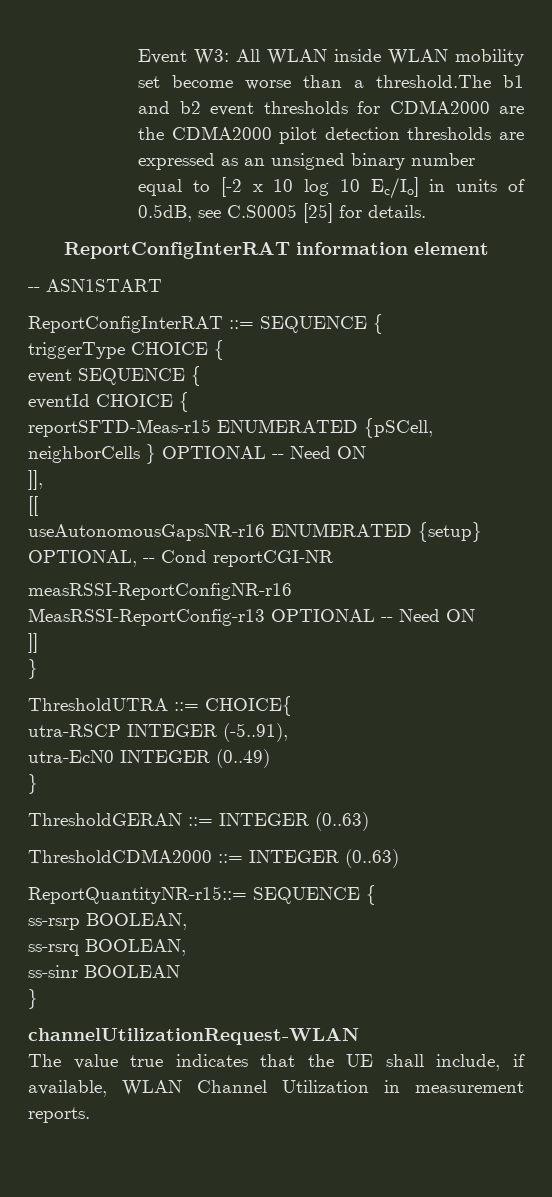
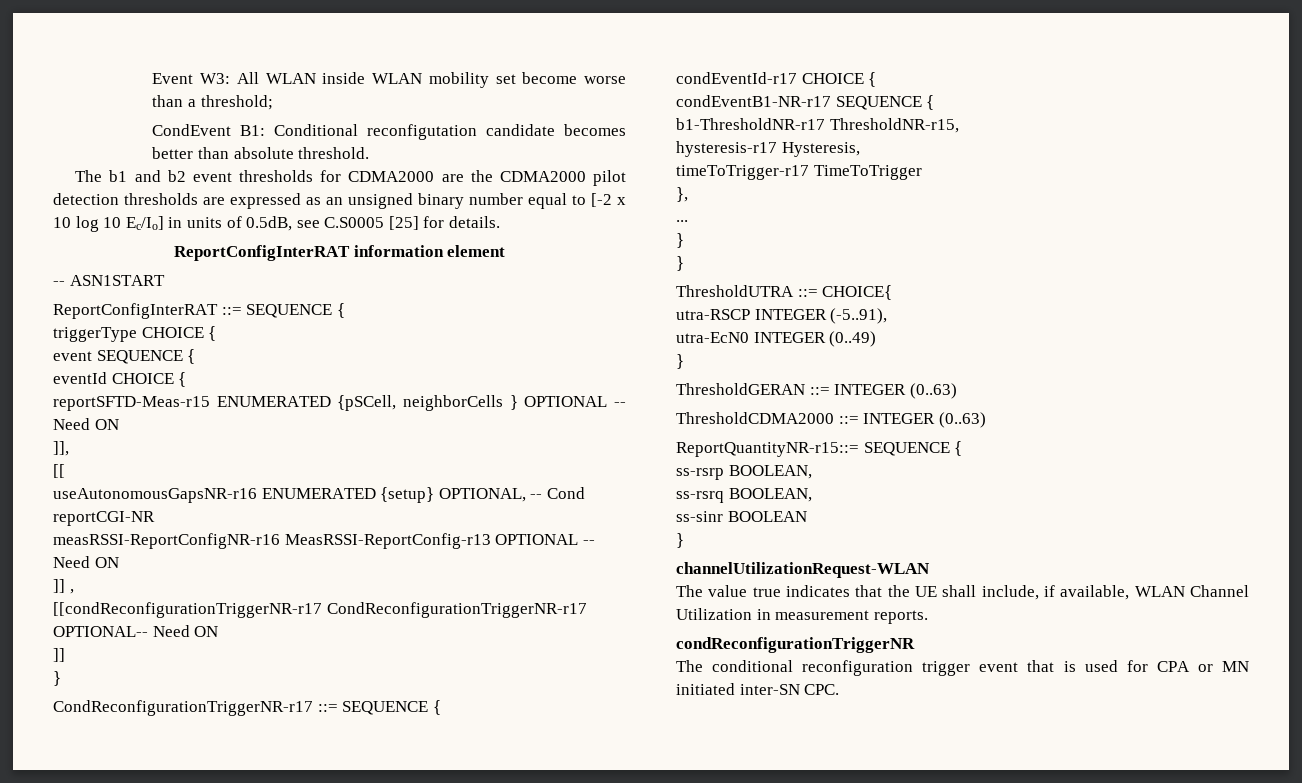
[376,75,492,88] threshold.The -> [200,95,273,110] [152,124,626,140] [152,147,370,159] [75,170,103,182] threshold; // CondEvent B1: Conditional reconfigutation candidate becomes better than absolute threshold. // The
(38, 643) none -> [69,589,74,594] [53,602,587,618] [53,625,219,637] [53,648,65,662] [53,671,61,686] [53,700,441,716] [676,72,877,87] [676,95,935,110] [676,118,959,133] [676,141,860,157] [676,165,922,180] [676,187,688,202] [676,220,688,222] [676,233,684,248] , // [[condReconfigurationTriggerNR-r17 CondReconfigurationTriggerNR-r17 OPTIONAL-- Need ON // ]] // } // CondReconfigurationTriggerNR-r17 ::= SEQUENCE { // condEventId-r17 CHOICE { // condEventB1-NR-r17 SEQUENCE { // b1-ThresholdNR-r17 ThresholdNR-r15, // hysteresis-r17 Hysteresis, // timeToTrigger-r17 TimeToTrigger // }, // ... // }
(90, 1115) none -> [676,637,915,653] [676,660,1249,676] [676,683,840,695] // condReconfigurationTriggerNR // The conditional reconfiguration trigger event that is used for CPA or MN initiated inter-SN CPC.

